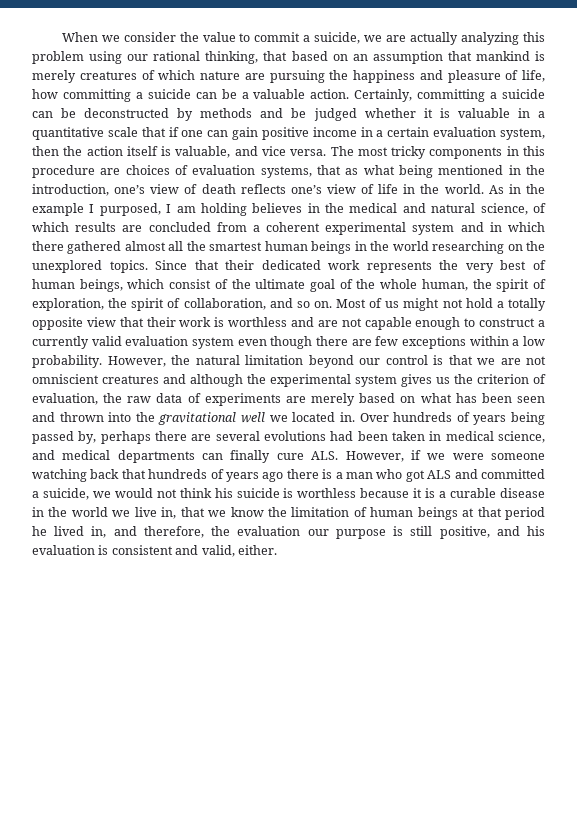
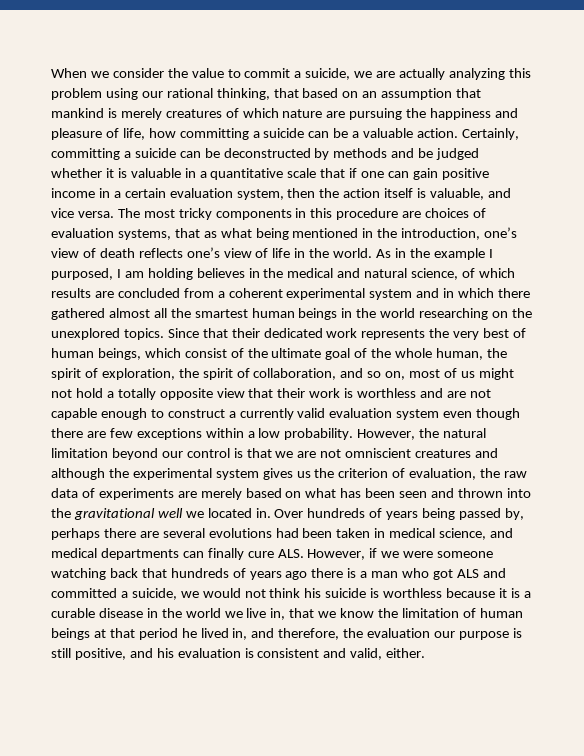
[313,299,367,308] on. Most -> [385,369,441,380] on, most

